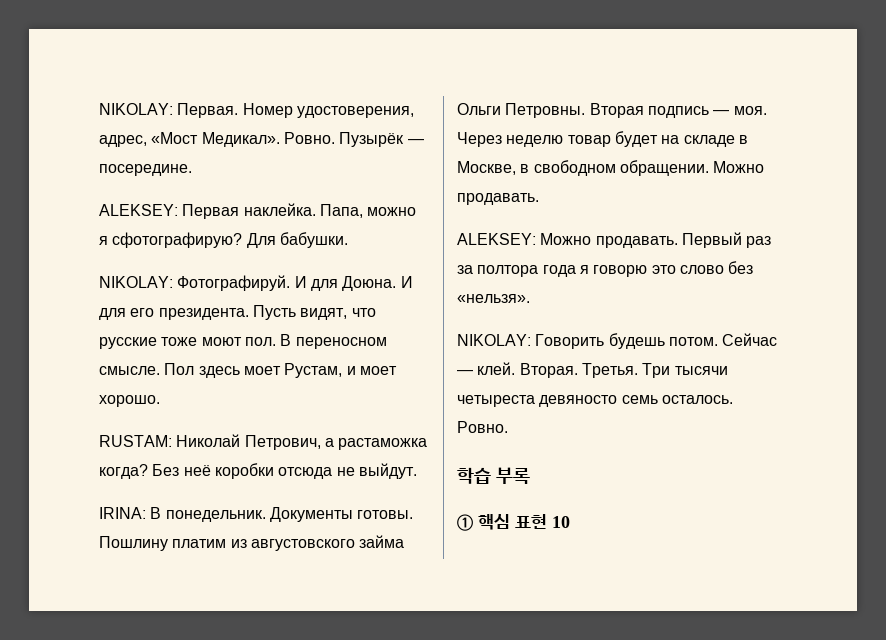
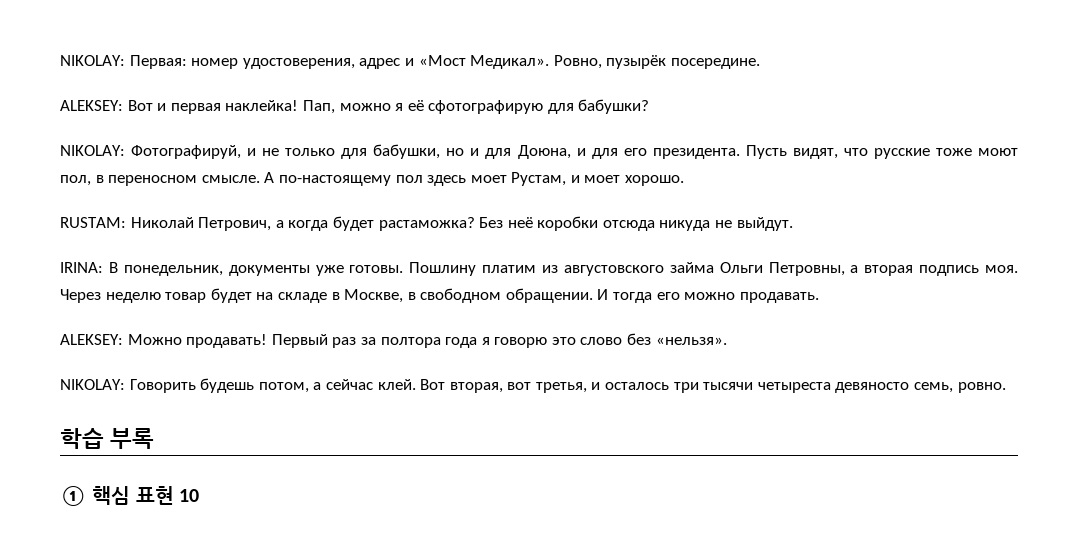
[99,103,414,118] [99,132,424,147] [99,164,192,176] [99,203,417,219] [99,232,348,248] [99,275,413,291] NIKOLAY: Первая. Номер удостоверения, адрес, «Мост Медикал». Ровно. Пузырёк — посередине. // ALEKSEY: Первая наклейка. Папа, можно я сфотографирую? Для бабушки. // NIKOLAY: Фотографируй. И для Доюна. И -> [60,55,760,69] [60,99,650,114] [60,144,586,159] NIKOLAY: Первая: номер удостоверения, адрес и «Мост Медикал». Ровно, пузырёк посередине. // ALEKSEY: Вот и первая наклейка! Пап, можно я её сфотографирую для бабушки? // NIKOLAY: Фотографируй, и не только для бабушки, но и для Доюна, и
[244,334,387,349] [99,363,195,375] пол. В переносном смысле. Пол -> [60,172,423,186] пол, в переносном смысле. А по-настоящему пол
[338,438,428,450] [99,464,148,479] растаможка когда? -> [288,216,475,231] когда будет растаможка?
(333, 473) none -> [659,220,711,231] никуда
[165,507,353,522] понедельник. Документы -> [123,265,344,276] понедельник, документы уже
[505,103,730,118] Петровны. Вторая подпись — -> [768,262,980,276] Петровны, а вторая подпись
[713,161,765,173] Можно -> [597,289,736,303] И тогда его можно
[595,236,678,248] продавать. -> [186,334,268,348] продавать!
[668,333,778,346] [457,362,728,378] [457,395,733,407] [457,421,508,433] потом. Сейчас — клей. Вторая. Третья. Три тысячи четыреста девяносто семь осталось. Ровно. -> [258,379,1006,393] потом, а сейчас клей. Вот вторая, вот третья, и осталось три тысячи четыреста девяносто семь, ровно.

